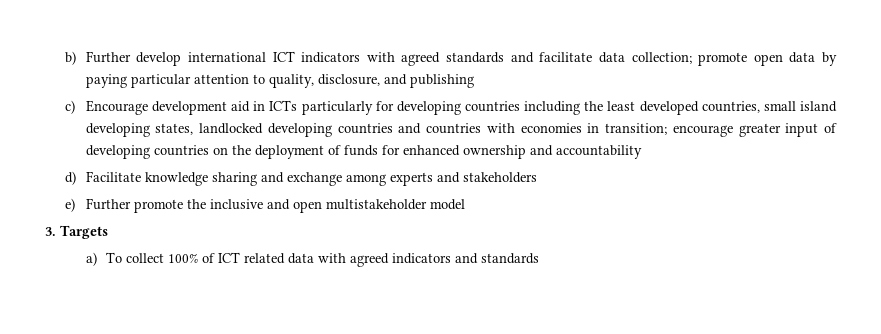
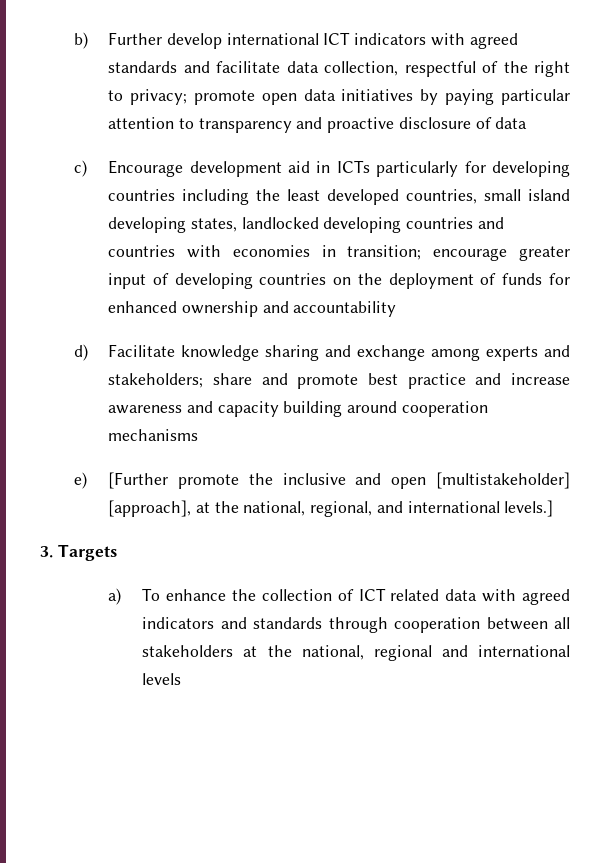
[631,52,692,64] collection; -> [324,61,570,77] [108,89,188,105] collection, respectful of the right to privacy;
(816, 57) none -> [341,89,414,101] initiatives
[268,74,474,88] quality, disclosure, and publishing -> [198,117,528,133] transparency and proactive disclosure of data
[462,172,537,183] stakeholders -> [108,373,570,389] [108,401,488,417] [108,429,199,441] stakeholders; share and promote best practice and increase awareness and capacity building around cooperation mechanisms
[85,198,131,210] Further -> [108,472,169,489] [Further
[325,199,465,210] multistakeholder model -> [436,472,570,489] [108,500,554,517] [multistakeholder] [approach], at the national, regional, and international levels.]
[126,253,199,263] collect 100% -> [166,589,332,601] enhance the collection
(540, 258) none -> [328,617,570,633] [142,645,570,661] [142,673,182,685] through cooperation between all stakeholders at the national, regional and international levels

